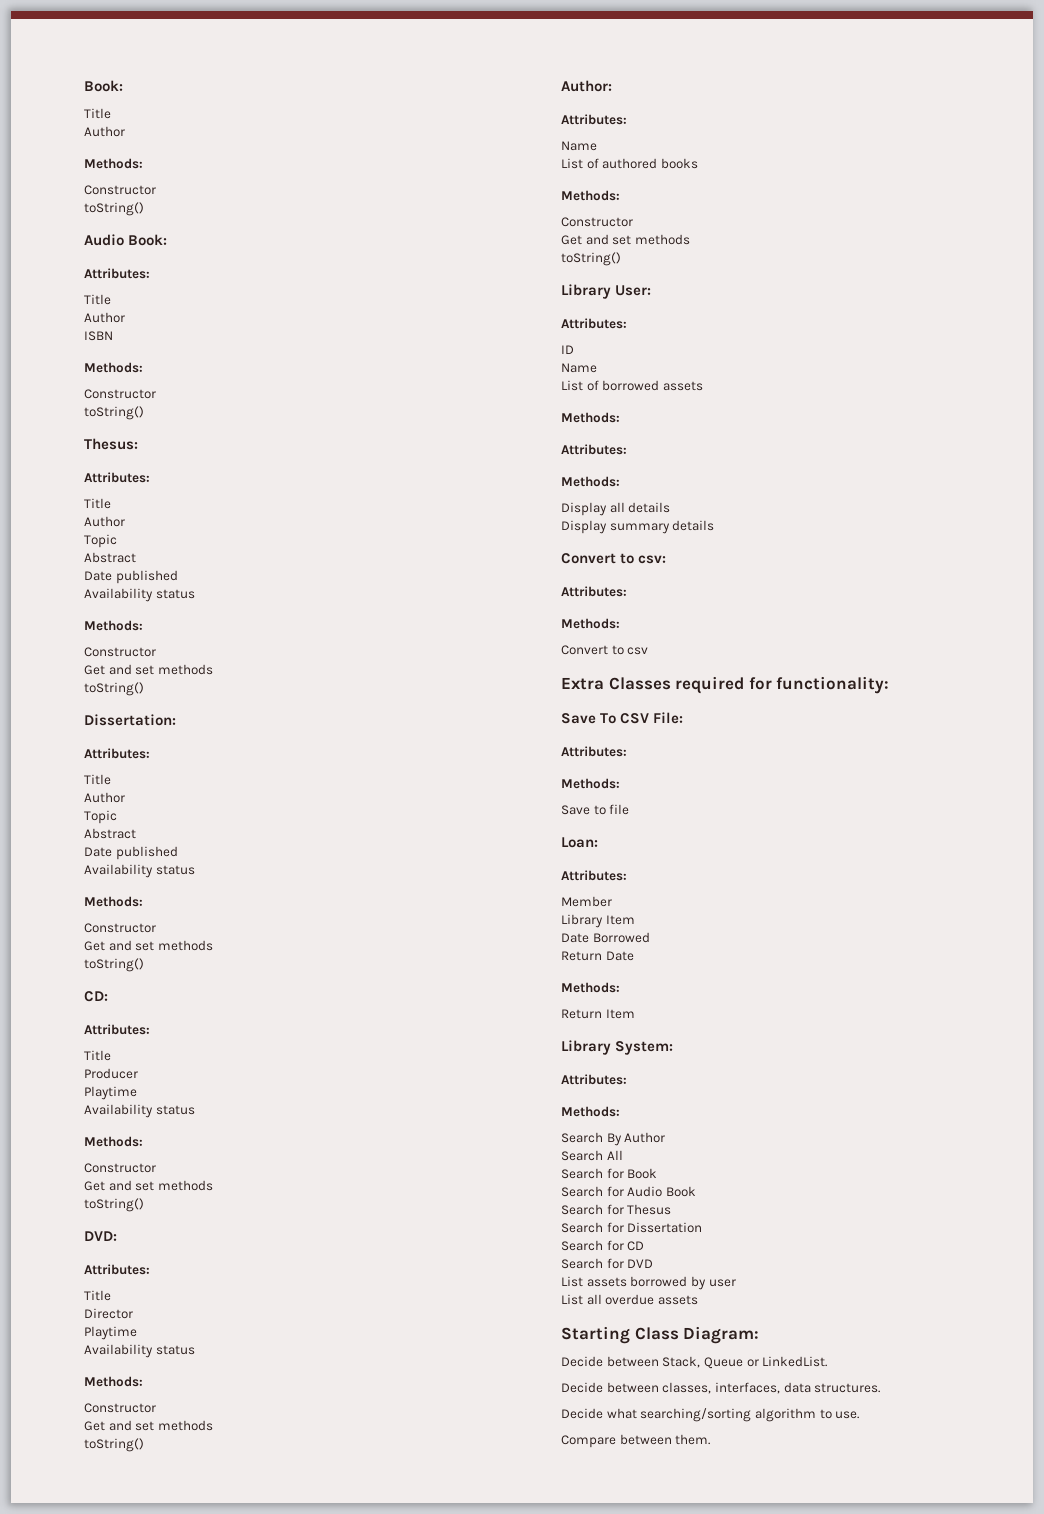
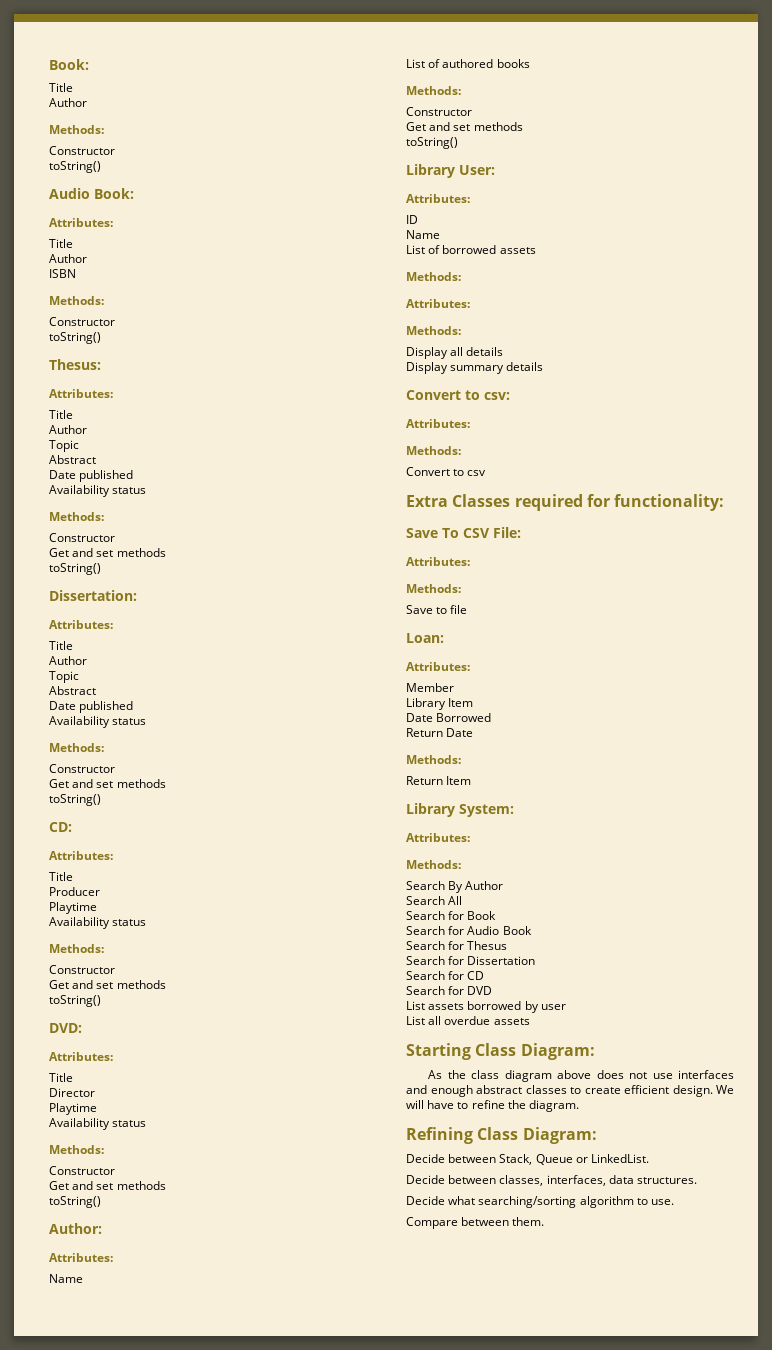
(760, 1335) none -> [428,1070,734,1082] [406,1085,734,1097] [406,1100,580,1112] [406,1127,597,1144] // As the class diagram above does not use interfaces and enough abstract classes to create efficient design. We will have to refine the diagram. // Refining Class Diagram:

